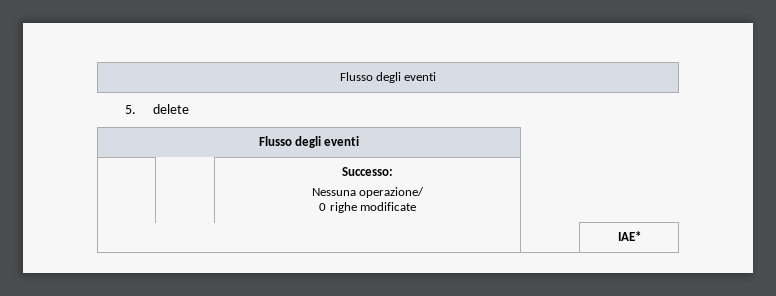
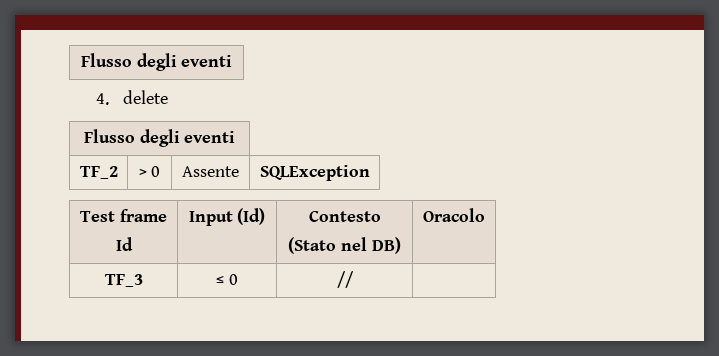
[339,72,437,83] [124,105,136,114] Flusso degli eventi // 5. -> [80,53,233,71] [95,93,109,105] Flusso degli eventi // 4.
[342,167,393,176] [311,187,425,198] [319,202,416,213] [617,231,641,241] | | Successo: // Nessuna operazione/ // 0 righe modificate // | | IAE* -> [79,166,118,179] [138,166,161,177] [182,166,239,177] [259,165,370,181] [80,209,167,222] [115,237,133,251] [188,208,266,226] [308,211,381,222] [288,237,401,254] [423,208,486,222] [104,274,143,287] [216,274,238,285] [336,271,354,288] TF_2 | > 0 | Assente | SQLException // Test frame // Id | Input (Id) | Contesto // (Stato nel DB) | Oracolo // TF_3 | ≤ 0 | // |

